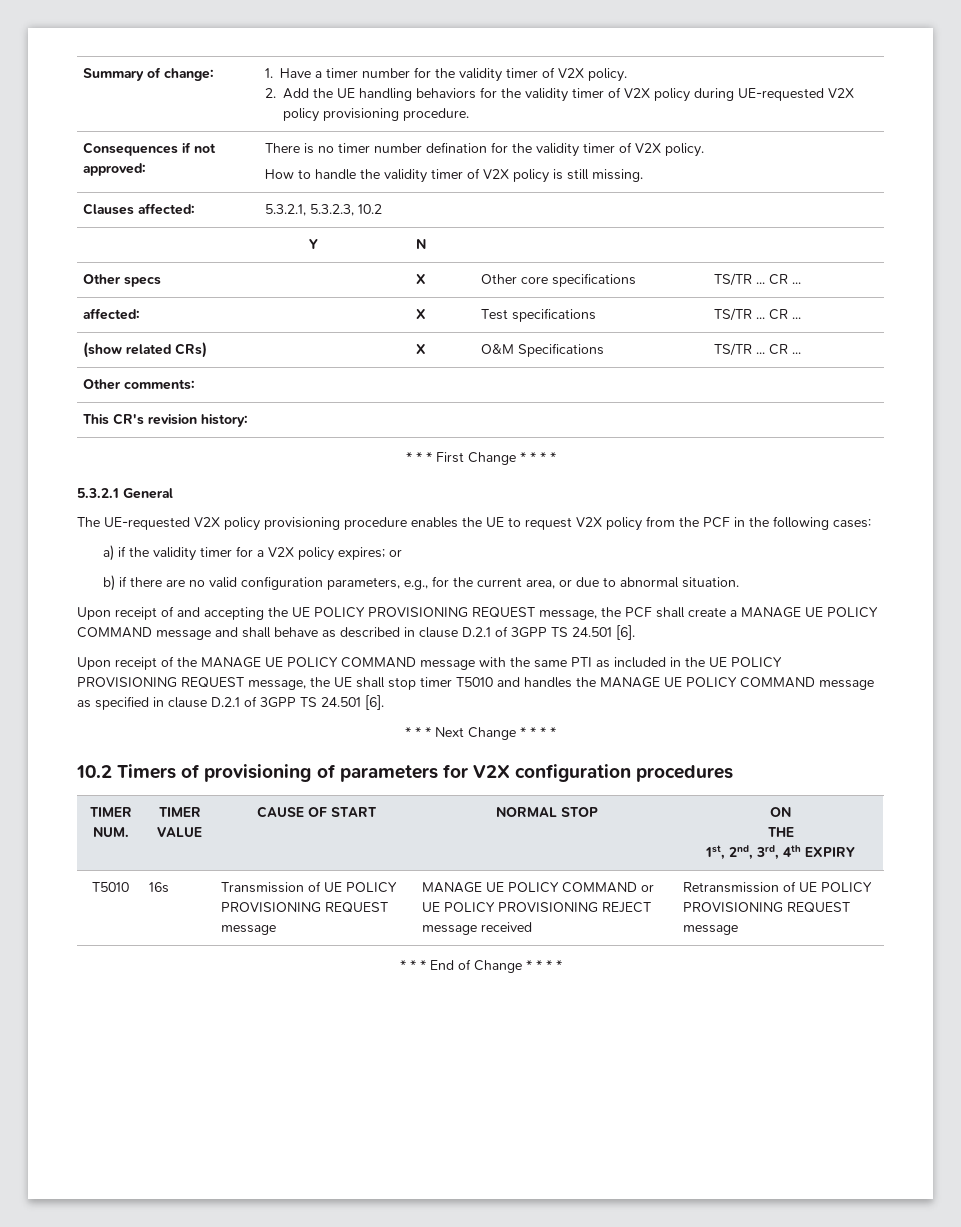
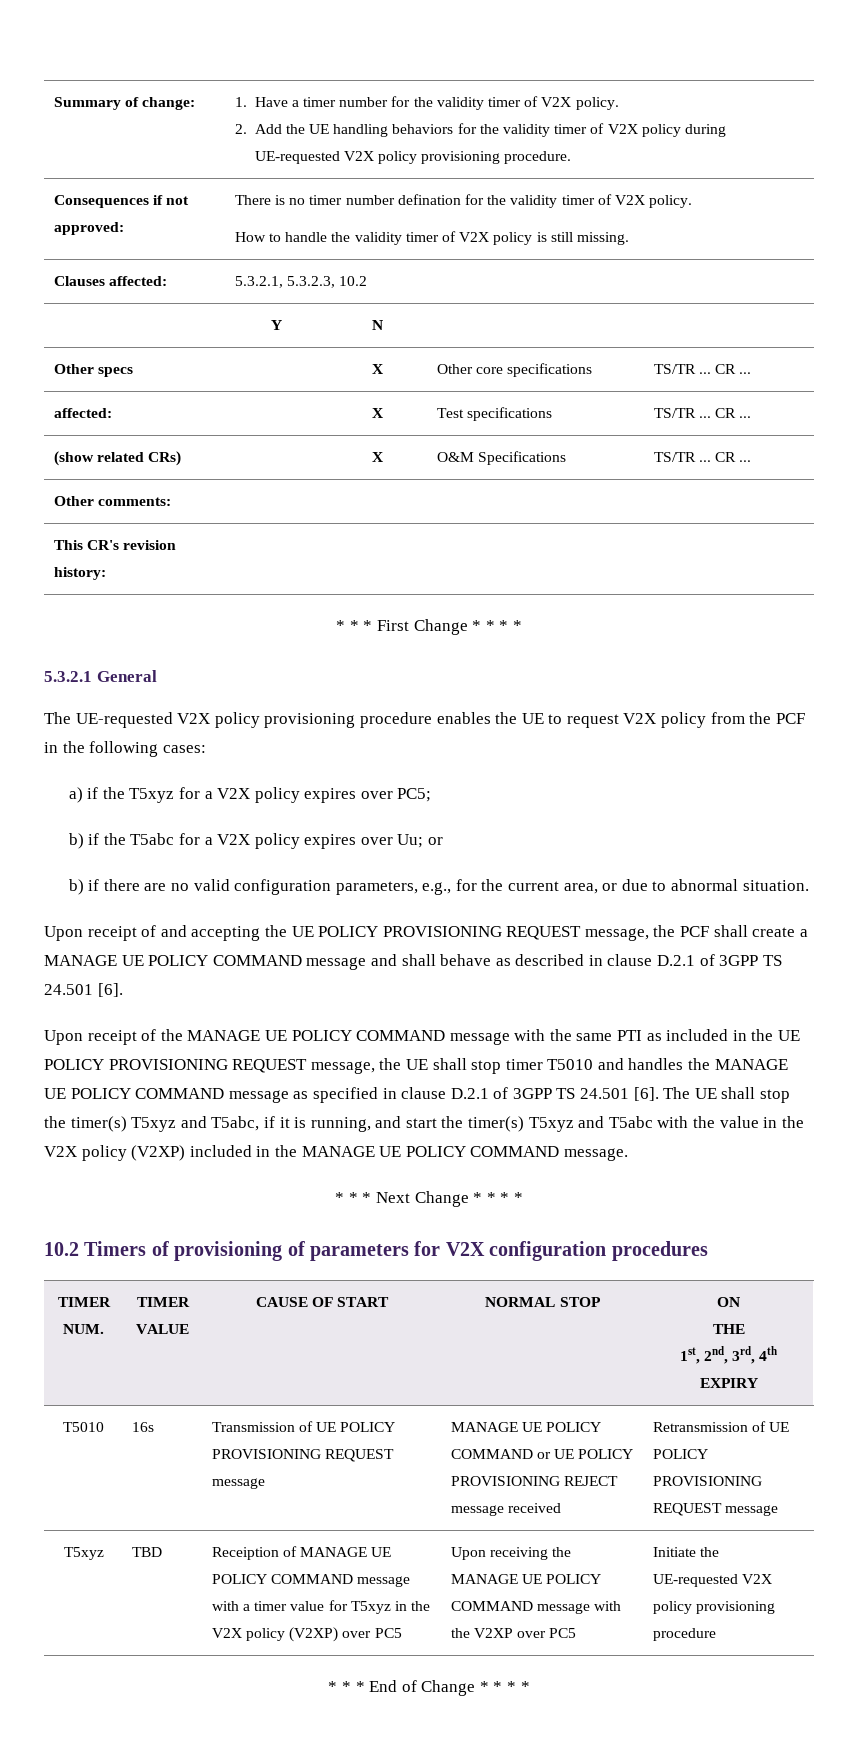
[152,546,385,561] validity timer for a V2X policy expires; -> [129,787,432,803] [68,833,424,849] T5xyz for a V2X policy expires over PC5; // b) if the T5abc for a V2X policy expires over Uu;
(384, 702) none -> [663,1087,791,1103] [44,1116,804,1132] [44,1145,628,1161] The UE shall stop the timer(s) T5xyz and T5abc, if it is running, and start the timer(s) T5xyz and T5abc with the value in the V2X policy (V2XP) included in the MANAGE UE POLICY COMMAND message.
(738, 930) none -> [63,1547,104,1560] [131,1547,162,1557] [211,1546,392,1560] [211,1574,411,1587] [211,1600,431,1614] [211,1627,402,1642] [450,1547,572,1560] [450,1574,602,1584] [450,1601,622,1614] [450,1628,577,1638] [652,1547,720,1557] [652,1574,773,1587] [652,1601,776,1614] [652,1628,716,1641] // T5xyz | TBD | Receiption of MANAGE UE POLICY COMMAND message with a timer value for T5xyz in the V2X policy (V2XP) over PC5 | Upon receiving the MANAGE UE POLICY COMMAND message with the V2XP over PC5 | Initiate the UE-requested V2X policy provisioning procedure

